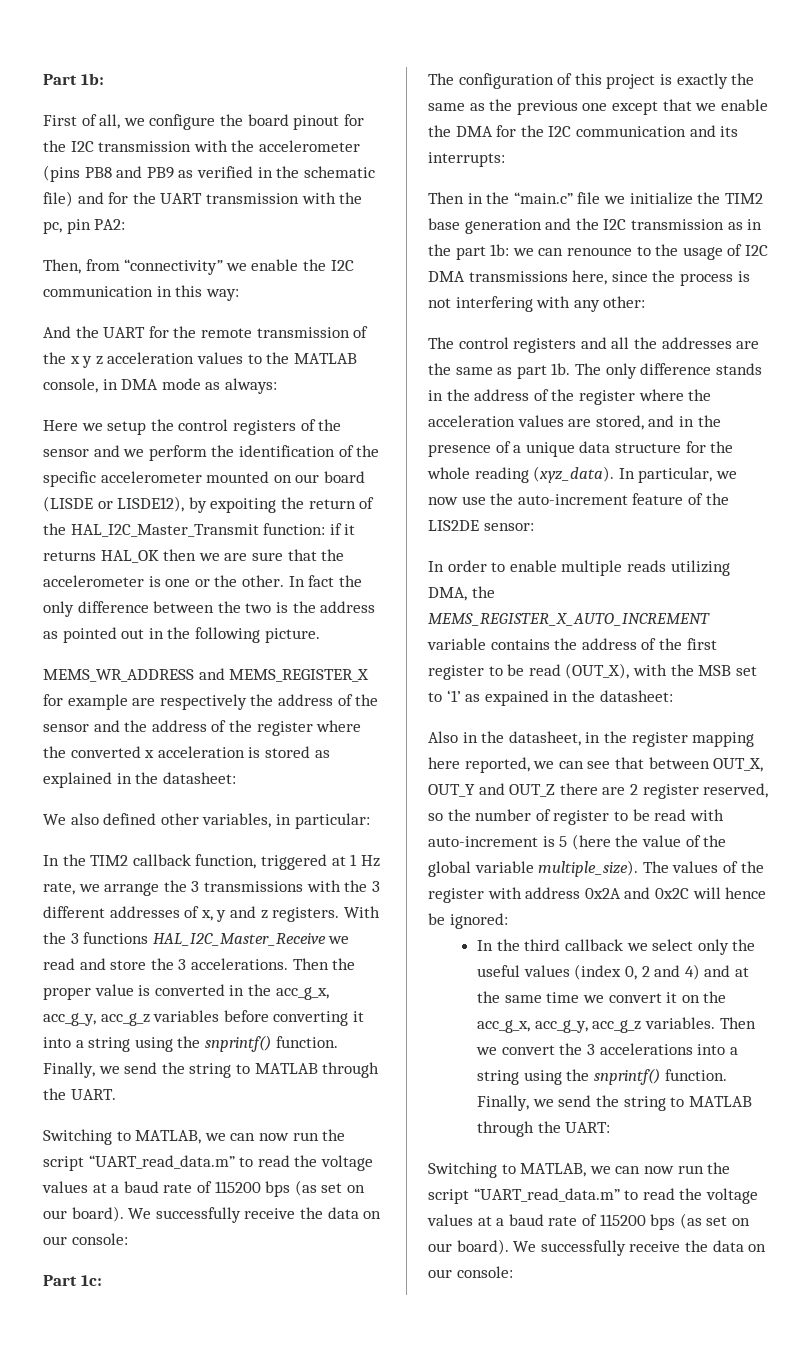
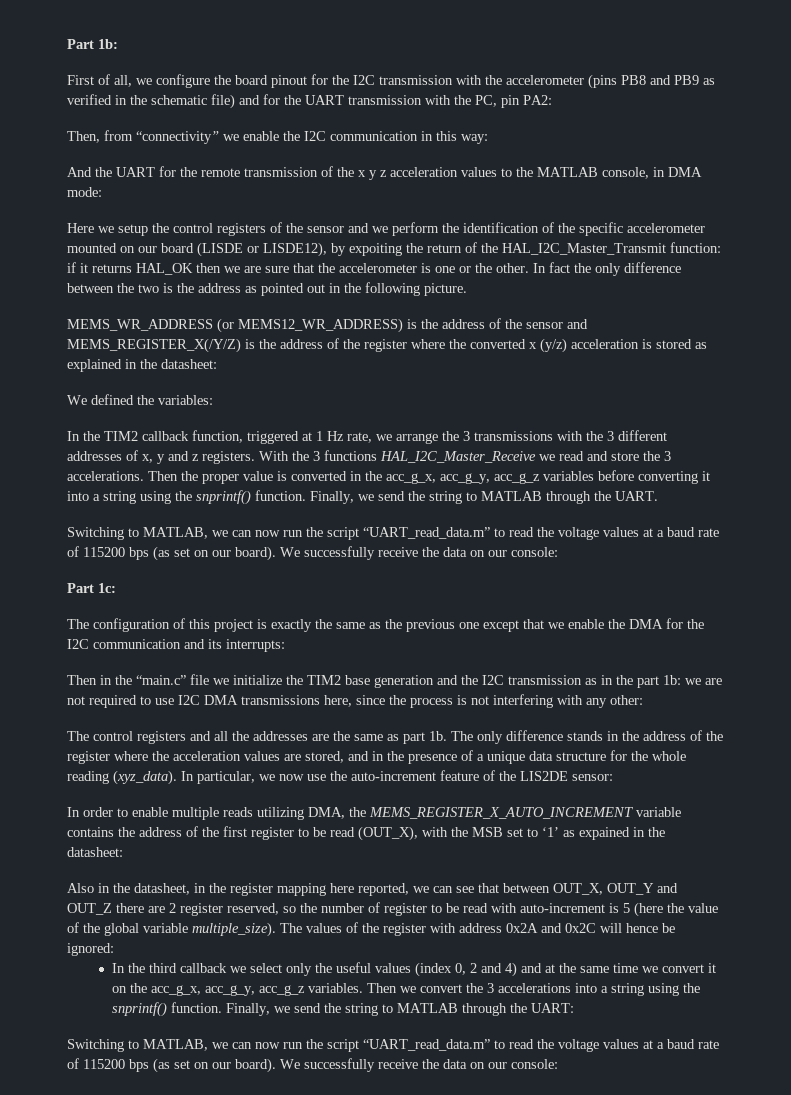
[43,221,62,234] pc, -> [475,95,497,107] PC,
[161,378,277,394] mode as always: -> [67,187,102,197] mode:
[198,668,370,682] [43,694,247,710] and MEMS_REGISTER_X for example are respectively -> [217,318,417,333] (or MEMS12_WR_ADDRESS) is
(120, 726) none -> [67,338,255,353] MEMS_REGISTER_X(/Y/Z) is
(155, 754) none -> [540,338,567,353] (y/z)
[70,813,370,829] also defined other variables, in particular: -> [91,394,213,405] defined the variables:
[538,244,743,260] can renounce to the usage of -> [705,678,722,685] [67,695,174,708] are not required to use

